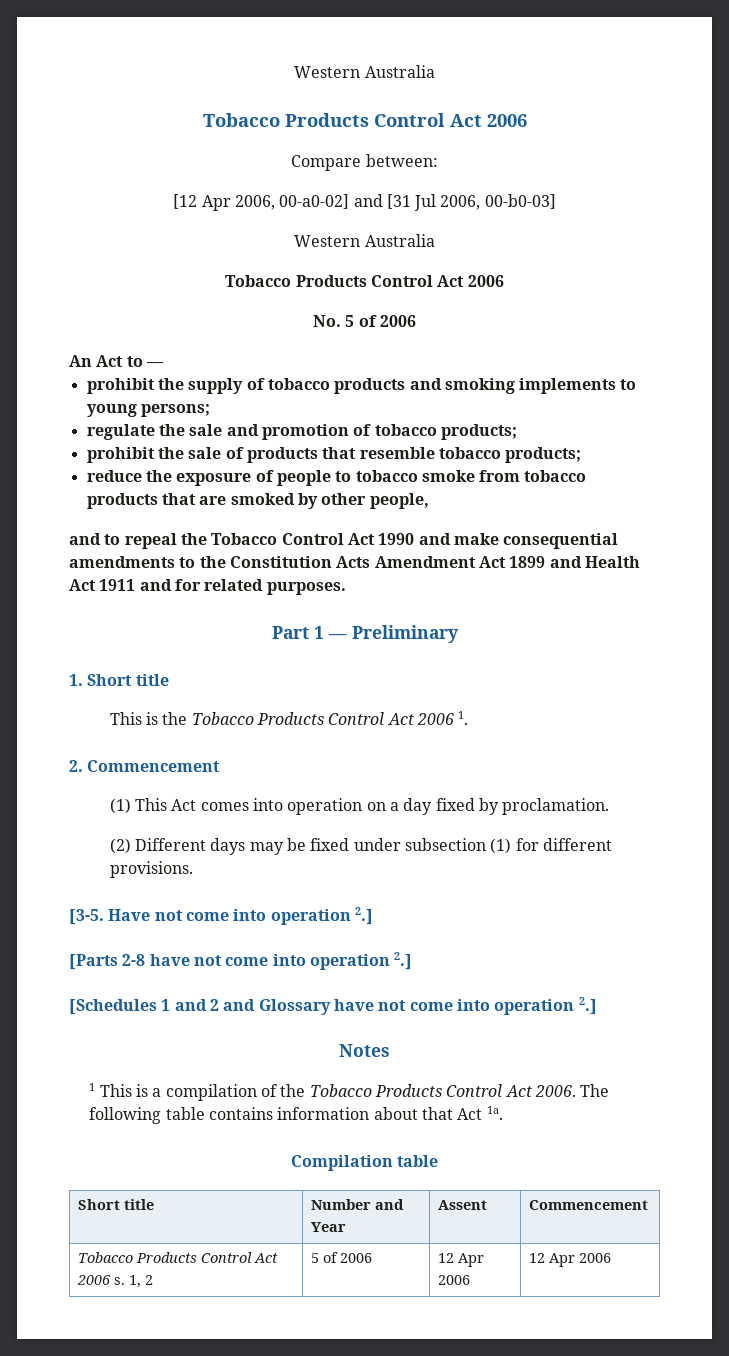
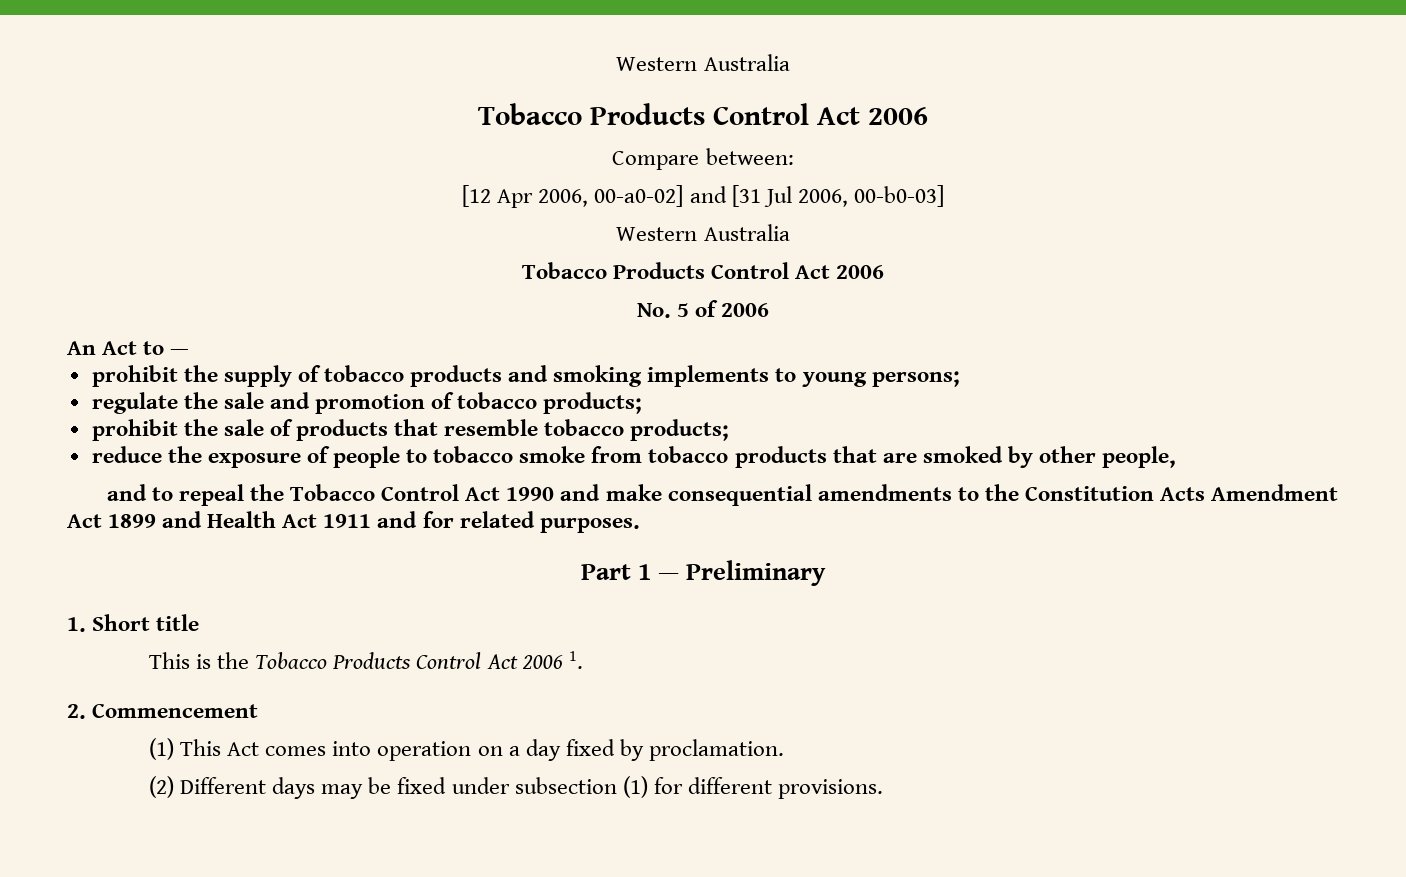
[69,907,373,925] [69,952,413,970] [69,997,597,1015] [339,1044,390,1057] [89,1083,610,1101] [89,1106,503,1124] [290,1155,439,1171] [78,1199,155,1210] [311,1199,405,1210] [311,1222,347,1232] [438,1200,488,1210] [529,1200,649,1210] [78,1252,279,1263] [77,1275,154,1288] [311,1252,373,1263] [438,1253,485,1267] [438,1275,471,1285] [529,1253,612,1267] // [3-5. Have not come into operation 2.] // [Parts 2-8 have not come into operation 2.] // [Schedules 1 and 2 and Glossary have not come into operation 2.] // Notes // 1 This is a compilation of the Tobacco Products Control Act 2006. The following table contains information about that Act 1a. // Compilation table // Short title | Number and Year | Assent | Commencement // Tobacco Products Control Act 2006 s. 1, 2 | 5 of 2006 | 12 Apr 2006 | 12 Apr 2006 -> (883, 789) none

